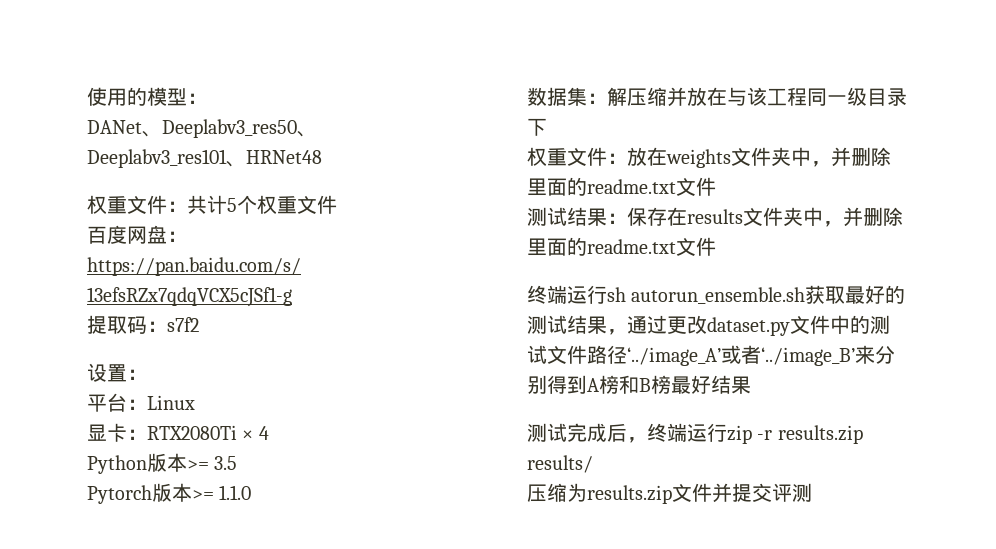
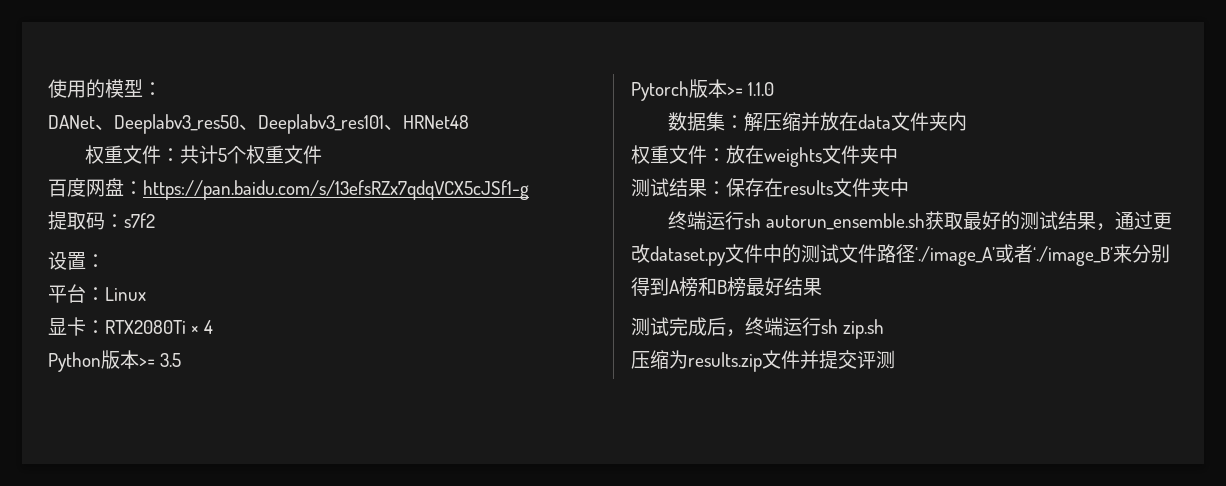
[727,87,907,106] [527,118,547,136] 与该工程同一级目录下 -> [858,112,968,131] data文件夹内
[811,147,891,167] [527,177,716,196] ，并删除里面的readme.txt文件 -> (898, 154) none
[823,207,903,227] [527,237,716,256] ，并删除里面的readme.txt文件 -> (909, 187) none
[627,345,855,366] ‘../image_A’或者‘../image_B’ -> [915,244,1113,266] ‘./image_A’或者‘./image_B’
[727,425,863,444] [527,455,593,473] zip -r results.zip results/ -> [821,319,885,339] sh zip.sh

